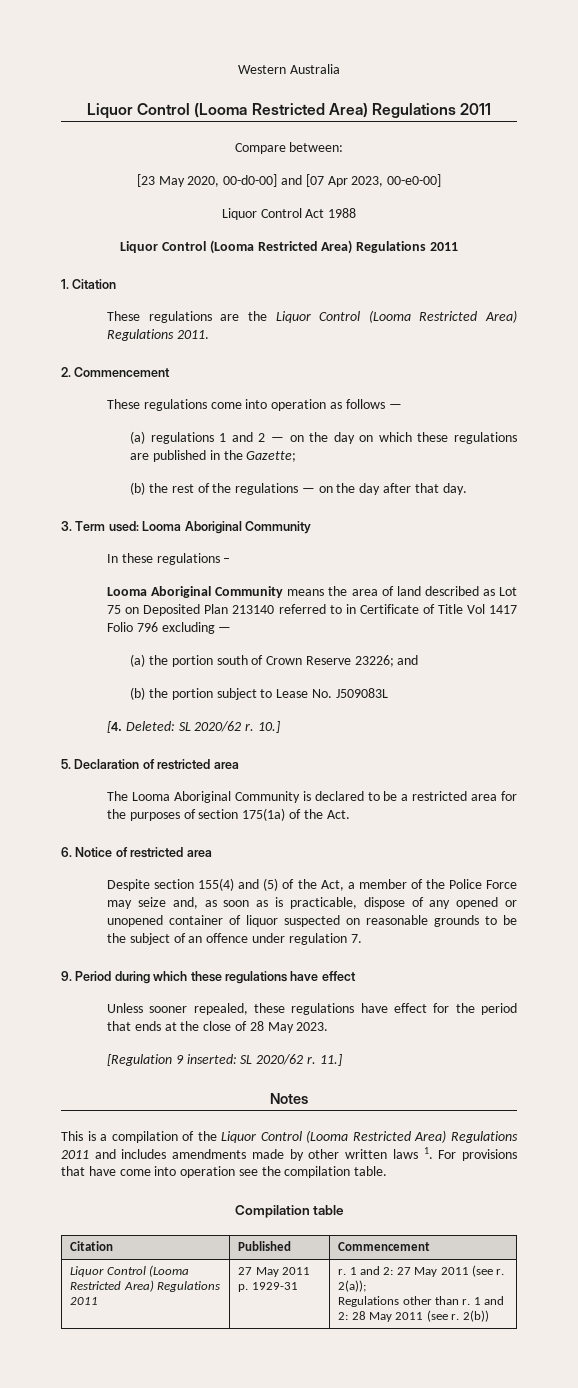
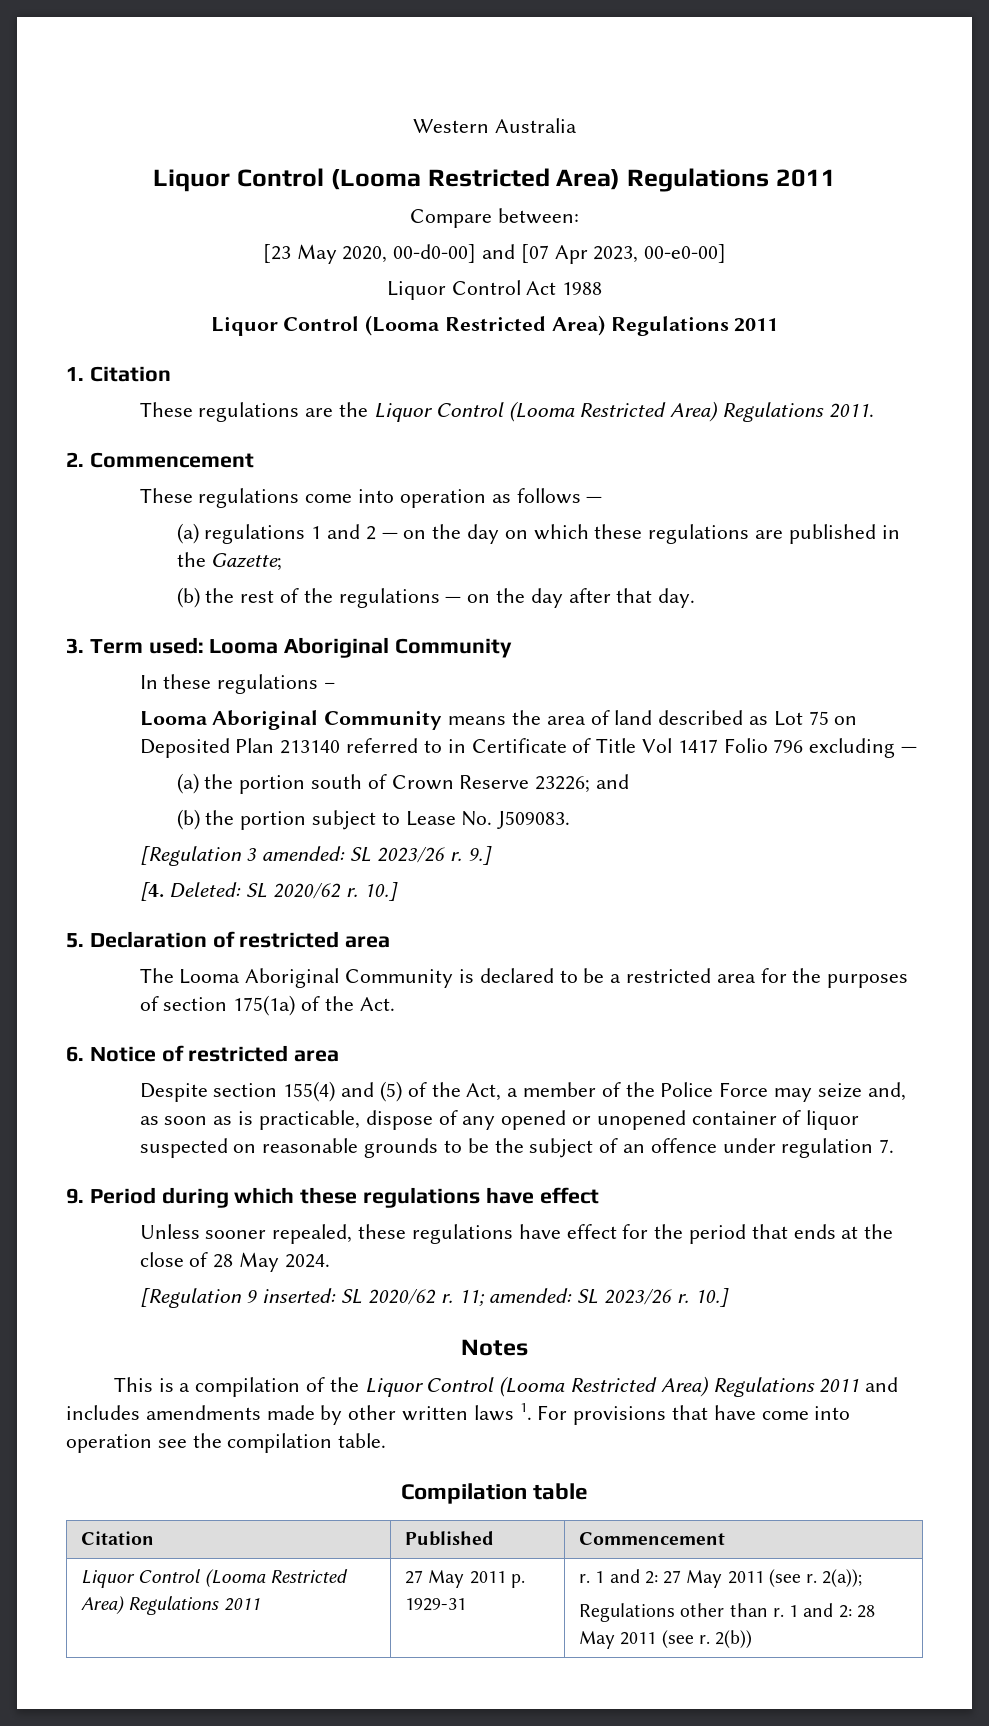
[335,688,388,698] J509083L -> [497,811,571,829] [139,846,492,866] J509083. // [Regulation 3 amended: SL 2023/26 r. 9.]
[296,1022,329,1031] 2023. -> [284,1254,330,1268] 2024.
[319,1054,342,1066] 11.] -> [458,1288,729,1307] 11; amended: SL 2023/26 r. 10.]

